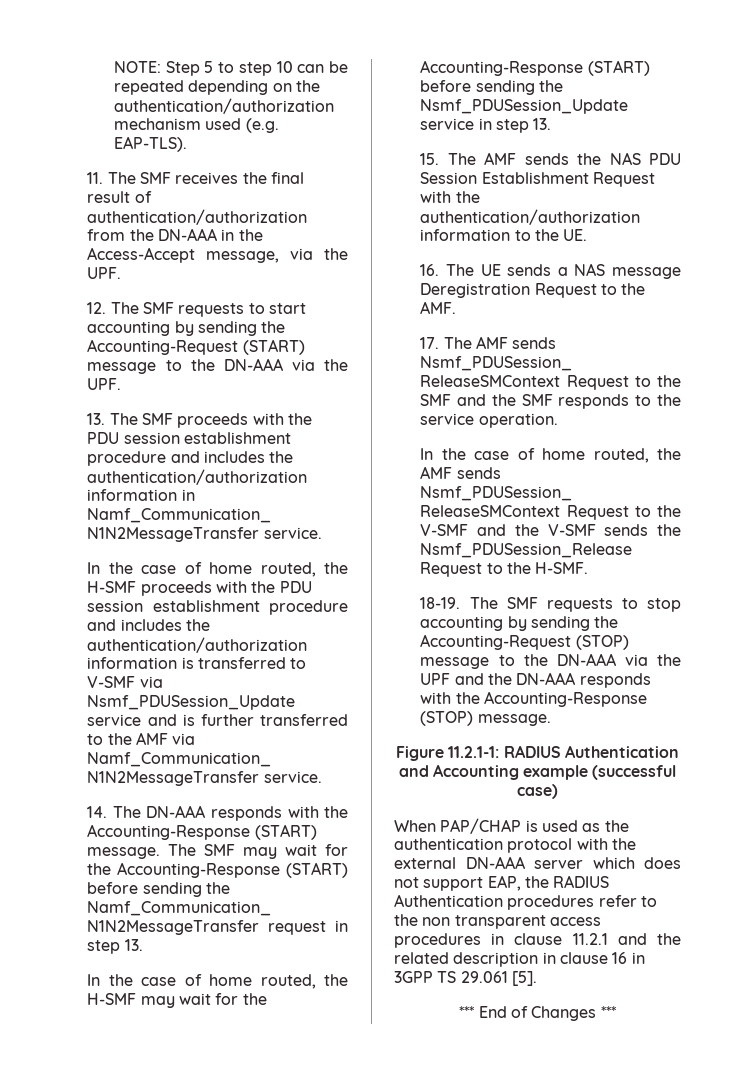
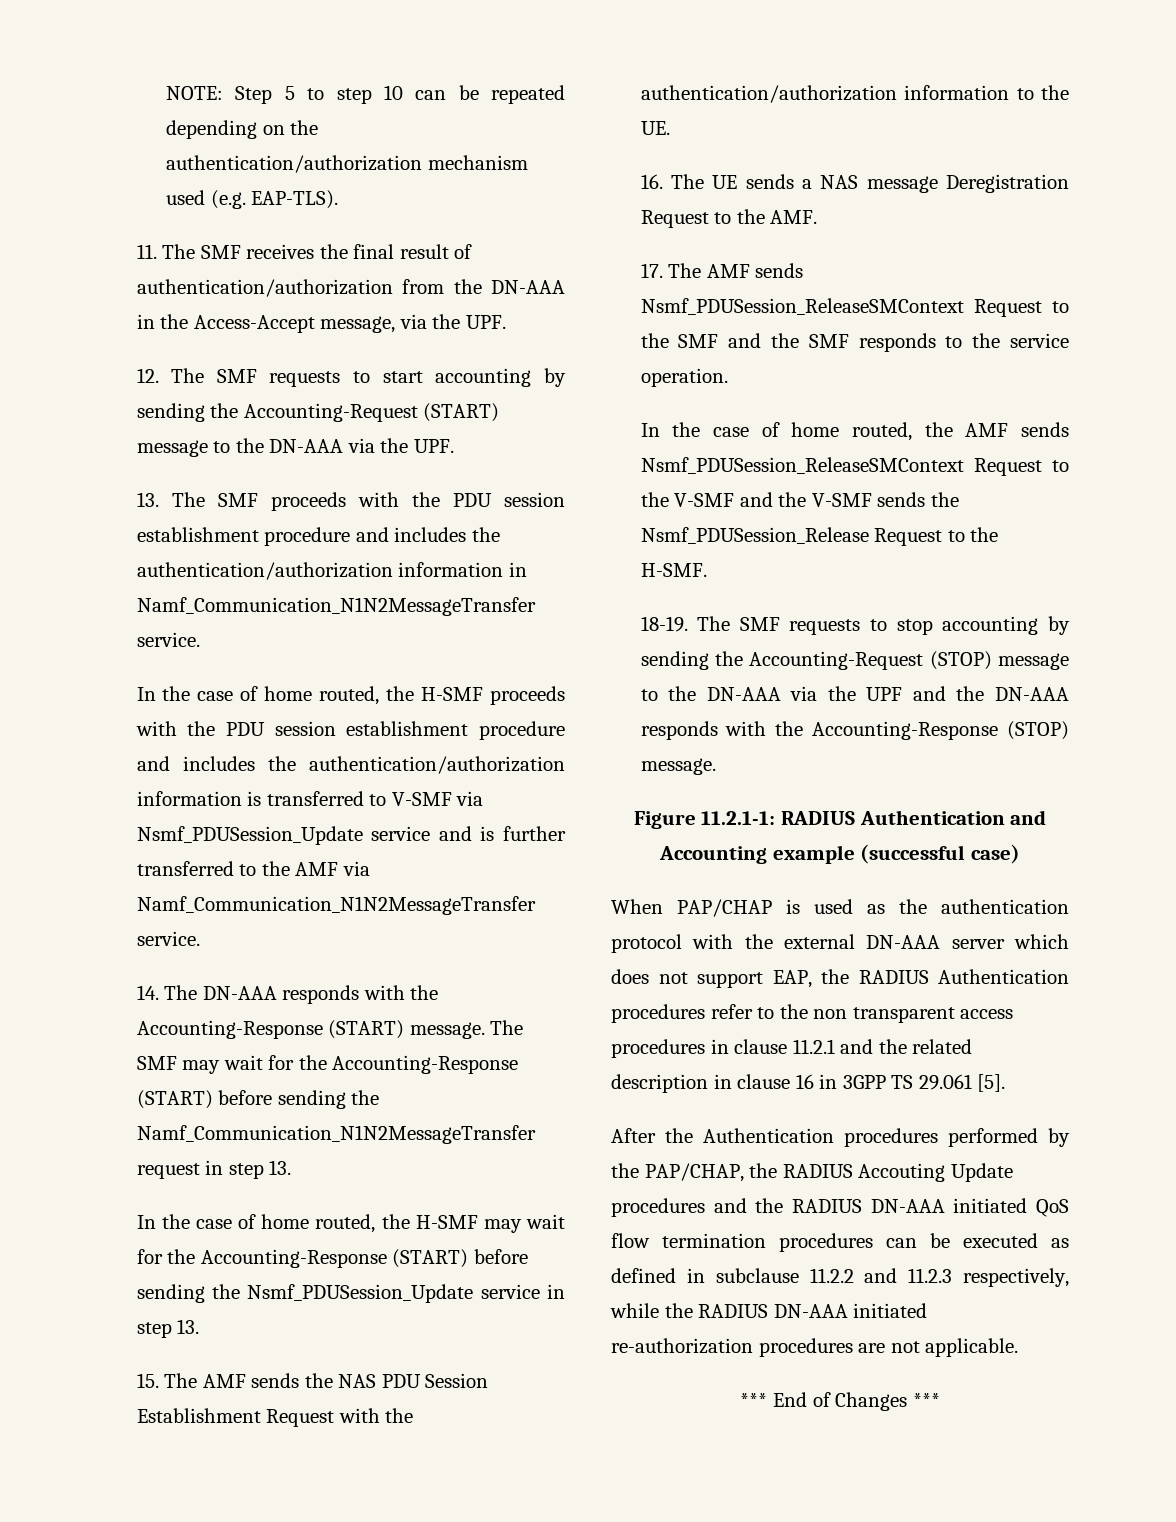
(537, 978) none -> [611,1128,1070,1147] [611,1163,1013,1182] [611,1198,1069,1217] [611,1233,1069,1252] [611,1268,1069,1287] [610,1303,928,1318] [611,1338,1019,1357] // After the Authentication procedures performed by the PAP/CHAP, the RADIUS Accouting Update procedures and the RADIUS DN-AAA initiated QoS flow termination procedures can be executed as defined in subclause 11.2.2 and 11.2.3 respectively, while the RADIUS DN-AAA initiated re-authorization procedures are not applicable.

